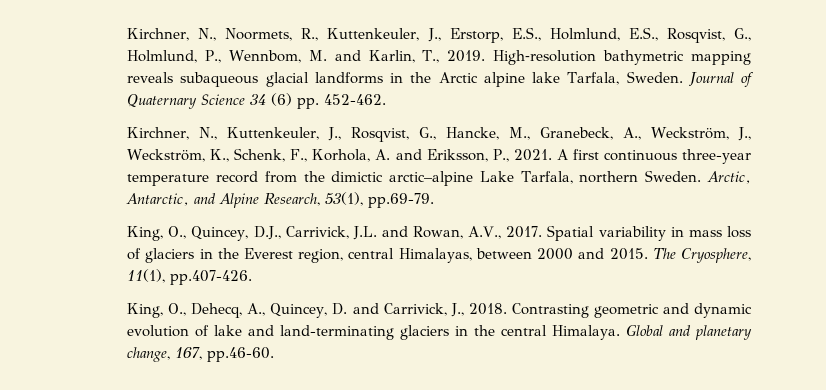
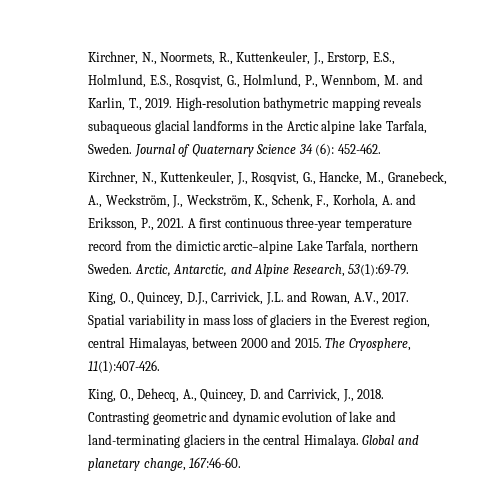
[271,93,320,109] (6) pp. -> [315,143,335,156] (6):
[325,192,435,208] 53(1), pp.69-79. -> [348,263,410,276] 53(1):69-79.
[127,269,253,285] 11(1), pp.407-426. -> [88,360,161,373] 11(1):407-426.
[175,347,275,362] 167, pp.46-60. -> [189,457,242,468] 167:46-60.

